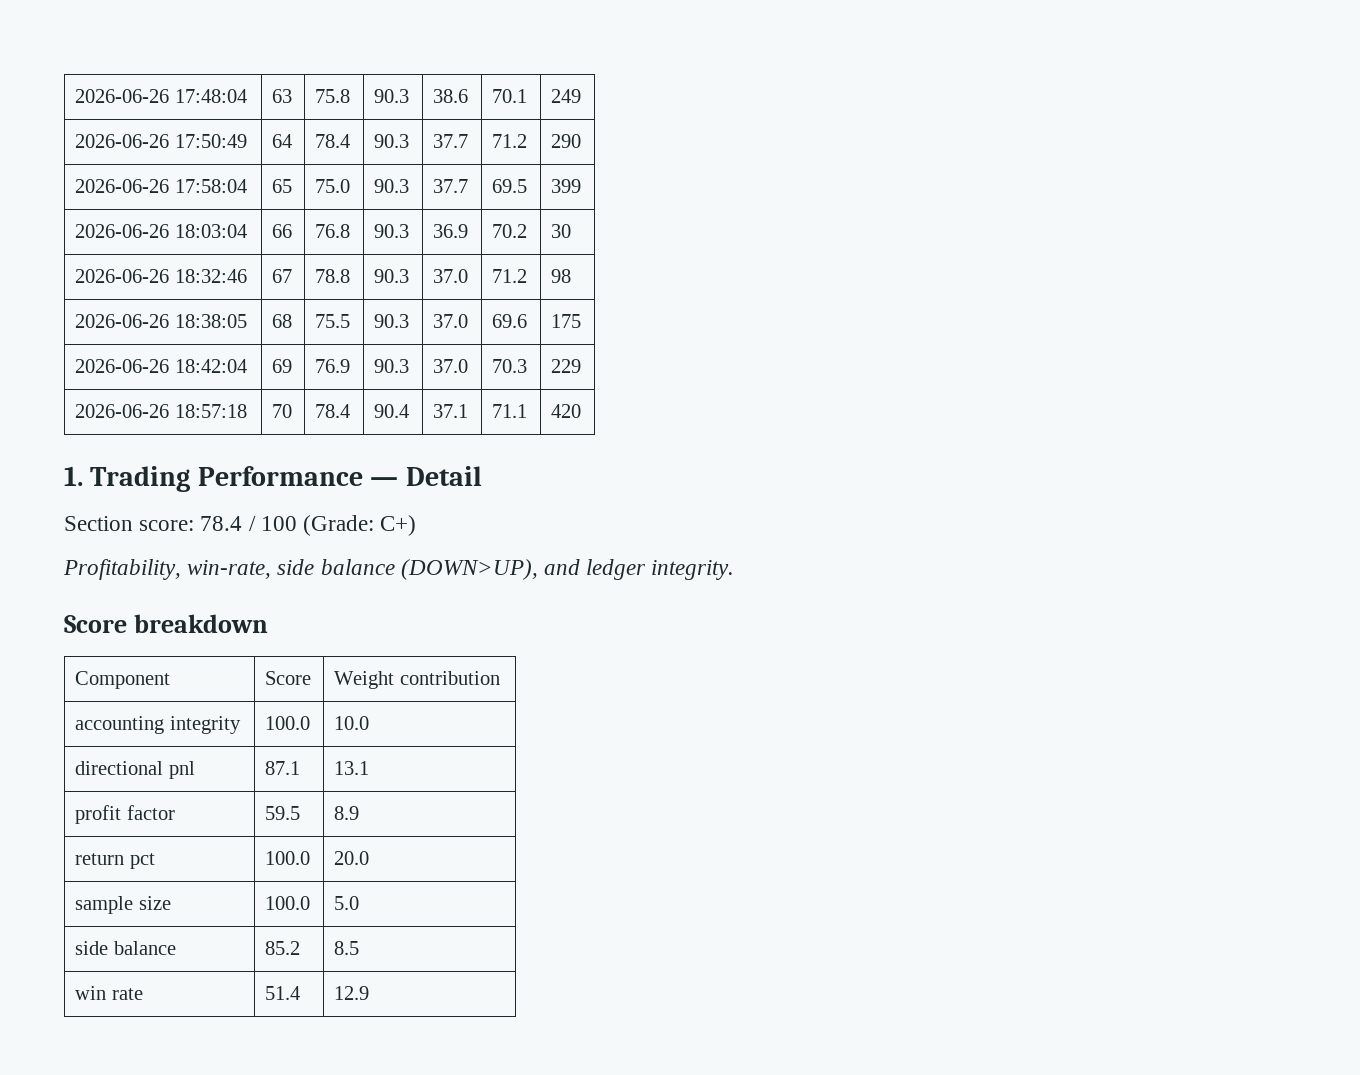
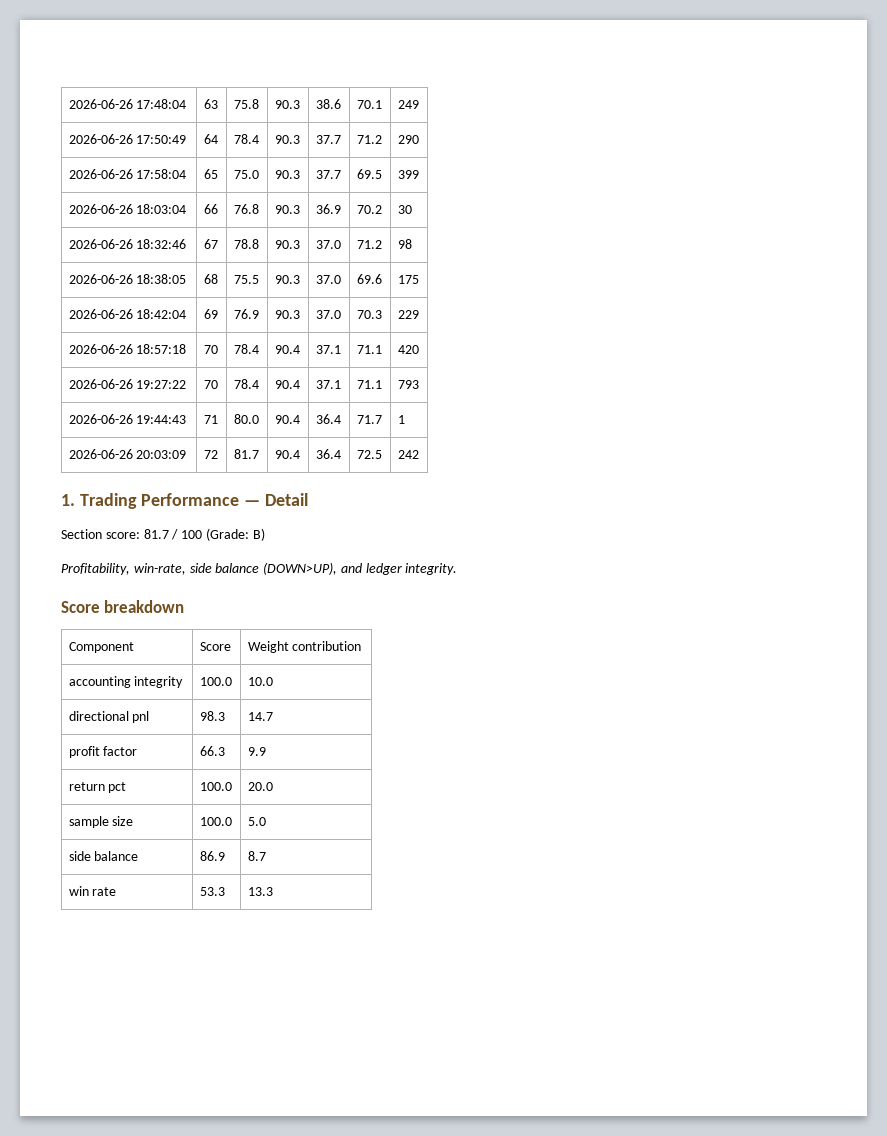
(582, 411) none -> [68,379,187,389] [203,380,218,389] [233,379,259,389] [274,380,300,389] [315,380,341,389] [356,380,382,389] [397,380,419,389] [68,414,187,424] [203,415,218,424] [233,414,259,424] [274,415,300,424] [315,414,341,424] [356,415,382,424] [397,415,405,424] [68,449,187,459] [203,450,218,459] [233,449,259,459] [274,450,300,459] [315,449,341,459] [356,450,382,459] [397,450,419,459] // 2026-06-26 19:27:22 | 70 | 78.4 | 90.4 | 37.1 | 71.1 | 793 // 2026-06-26 19:44:43 | 71 | 80.0 | 90.4 | 36.4 | 71.7 | 1 // 2026-06-26 20:03:09 | 72 | 81.7 | 90.4 | 36.4 | 72.5 | 242
[200,516,243,531] 78.4 -> [143,529,169,539] 81.7
[380,515,417,536] C+) -> [252,528,265,541] B)
[265,761,301,775] [334,761,370,775] 87.1 | 13.1 -> [199,711,225,721] [247,712,273,721] 98.3 | 14.7
[265,806,301,820] [334,806,360,820] 59.5 | 8.9 -> [199,746,225,756] [247,747,266,756] 66.3 | 9.9
[265,941,301,955] [334,941,360,955] 85.2 | 8.5 -> [199,851,225,861] [247,851,266,861] 86.9 | 8.7
[265,986,301,1000] [334,986,370,1000] 51.4 | 12.9 -> [199,887,225,896] [247,887,273,896] 53.3 | 13.3

